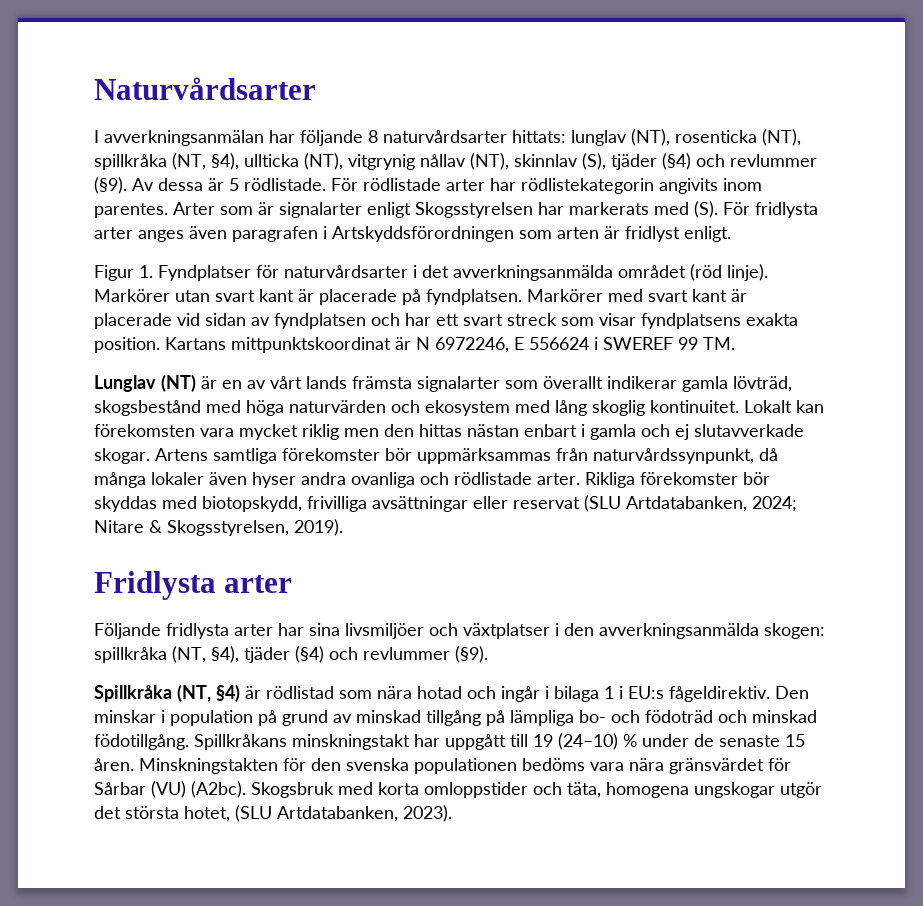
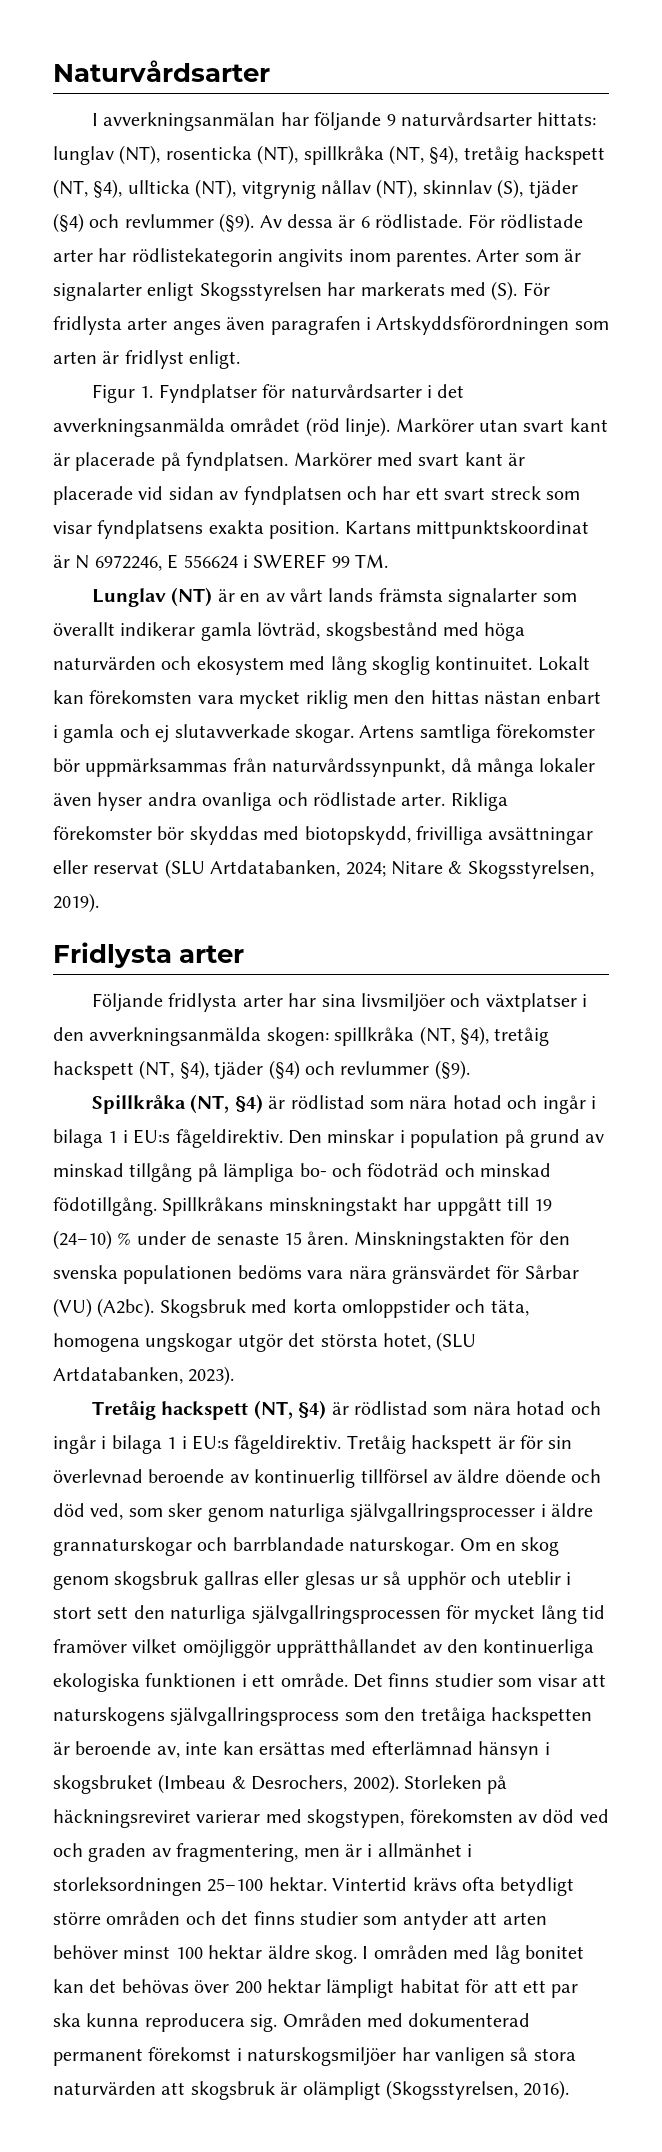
[368,130,378,143] 8 -> [386,114,396,126] 9
(239, 161) none -> [463,146,606,165] [53,179,123,199] tretåig hackspett (NT, §4),
[229,178,239,191] 5 -> [360,216,370,228] 6
(239, 654) none -> [494,1027,550,1046] [53,1060,209,1080] tretåig hackspett (NT, §4),
(452, 813) none -> [91,1400,601,1420] [53,1435,573,1454] [53,1469,602,1488] [53,1503,594,1522] [53,1537,560,1556] [53,1571,571,1590] [53,1605,606,1624] [53,1639,595,1658] [53,1673,606,1692] [53,1707,592,1726] [53,1741,550,1760] [53,1774,508,1794] [53,1809,609,1828] [53,1843,473,1862] [53,1877,575,1896] [53,1911,547,1930] [53,1945,584,1964] [53,1979,579,1998] [53,2013,531,2032] [53,2047,576,2066] [53,2080,570,2100] // Tretåig hackspett (NT, §4) är rödlistad som nära hotad och ingår i bilaga 1 i EU:s fågeldirektiv. Tretåig hackspett är för sin överlevnad beroende av kontinuerlig tillförsel av äldre döende och död ved, som sker genom naturliga självgallringsprocesser i äldre grannaturskogar och barrblandade naturskogar. Om en skog genom skogsbruk gallras eller glesas ur så upphör och uteblir i stort sett den naturliga självgallringsprocessen för mycket lång tid framöver vilket omöjliggör upprätthållandet av den kontinuerliga ekologiska funktionen i ett område. Det finns studier som visar att naturskogens självgallringsprocess som den tretåiga hackspetten är beroende av, inte kan ersättas med efterlämnad hänsyn i skogsbruket (Imbeau & Desrochers, 2002). Storleken på häckningsreviret varierar med skogstypen, förekomsten av död ved och graden av fragmentering, men är i allmänhet i storleksordningen 25–100 hektar. Vintertid krävs ofta betydligt större områden och det finns studier som antyder att arten behöver minst 100 hektar äldre skog. I områden med låg bonitet kan det behövas över 200 hektar lämpligt habitat för att ett par ska kunna reproducera sig. Områden med dokumenterad permanent förekomst i naturskogsmiljöer har vanligen så stora naturvärden att skogsbruk är olämpligt (Skogsstyrelsen, 2016).

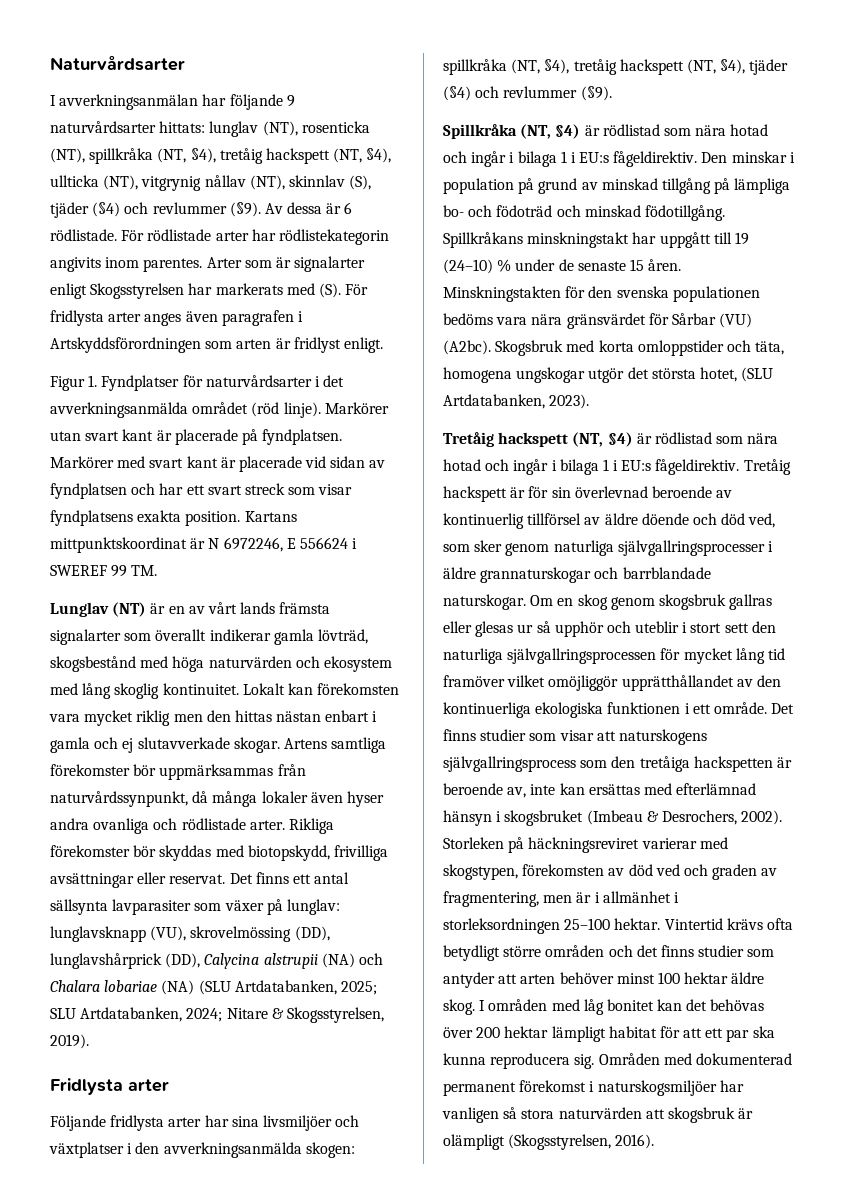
[93,859,205,879] reservat (SLU -> [169,872,350,884] [50,899,340,915] [50,926,330,942] [50,953,383,969] [50,980,377,995] [50,1008,76,1019] reservat. Det finns ett antal sällsynta lavparasiter som växer på lunglav: lunglavsknapp (VU), skrovelmössing (DD), lunglavshårprick (DD), Calycina alstrupii (NA) och Chalara lobariae (NA) (SLU Artdatabanken, 2025; SLU

